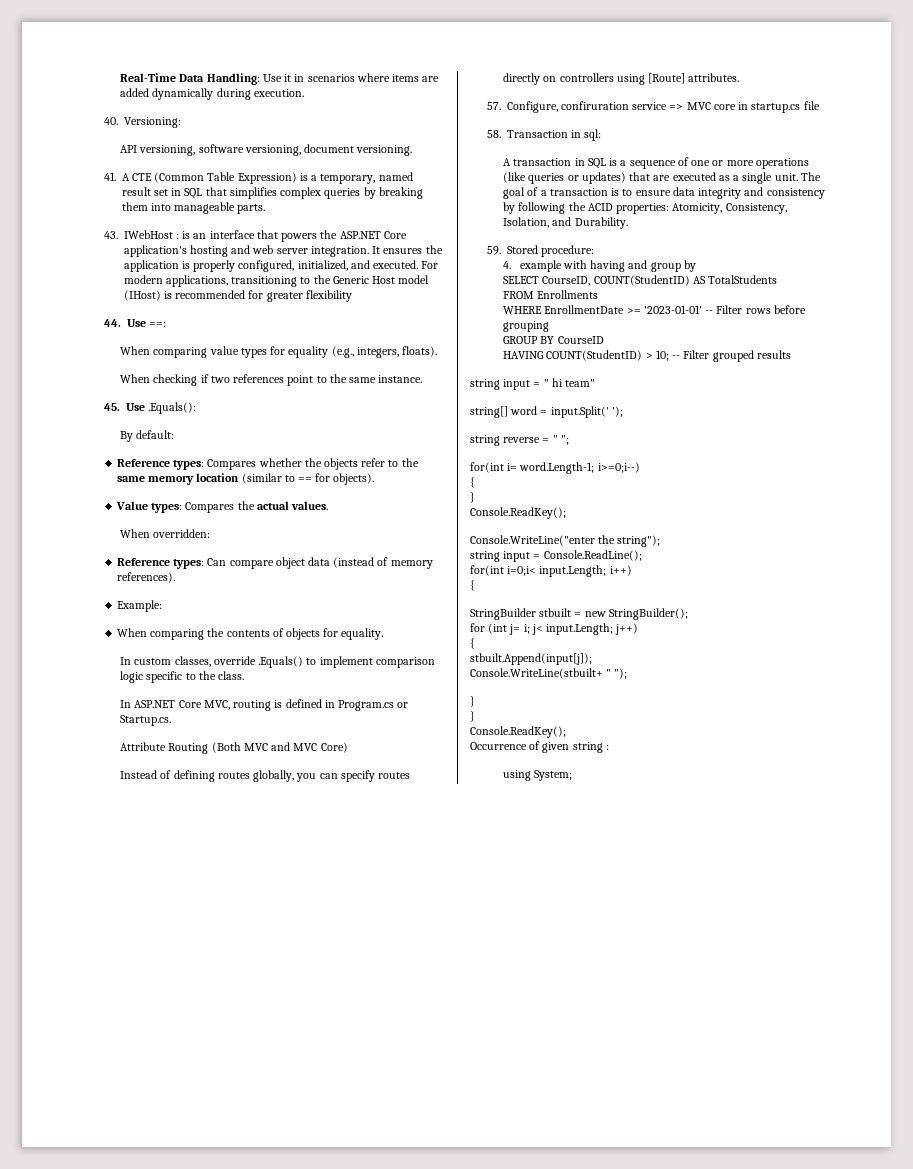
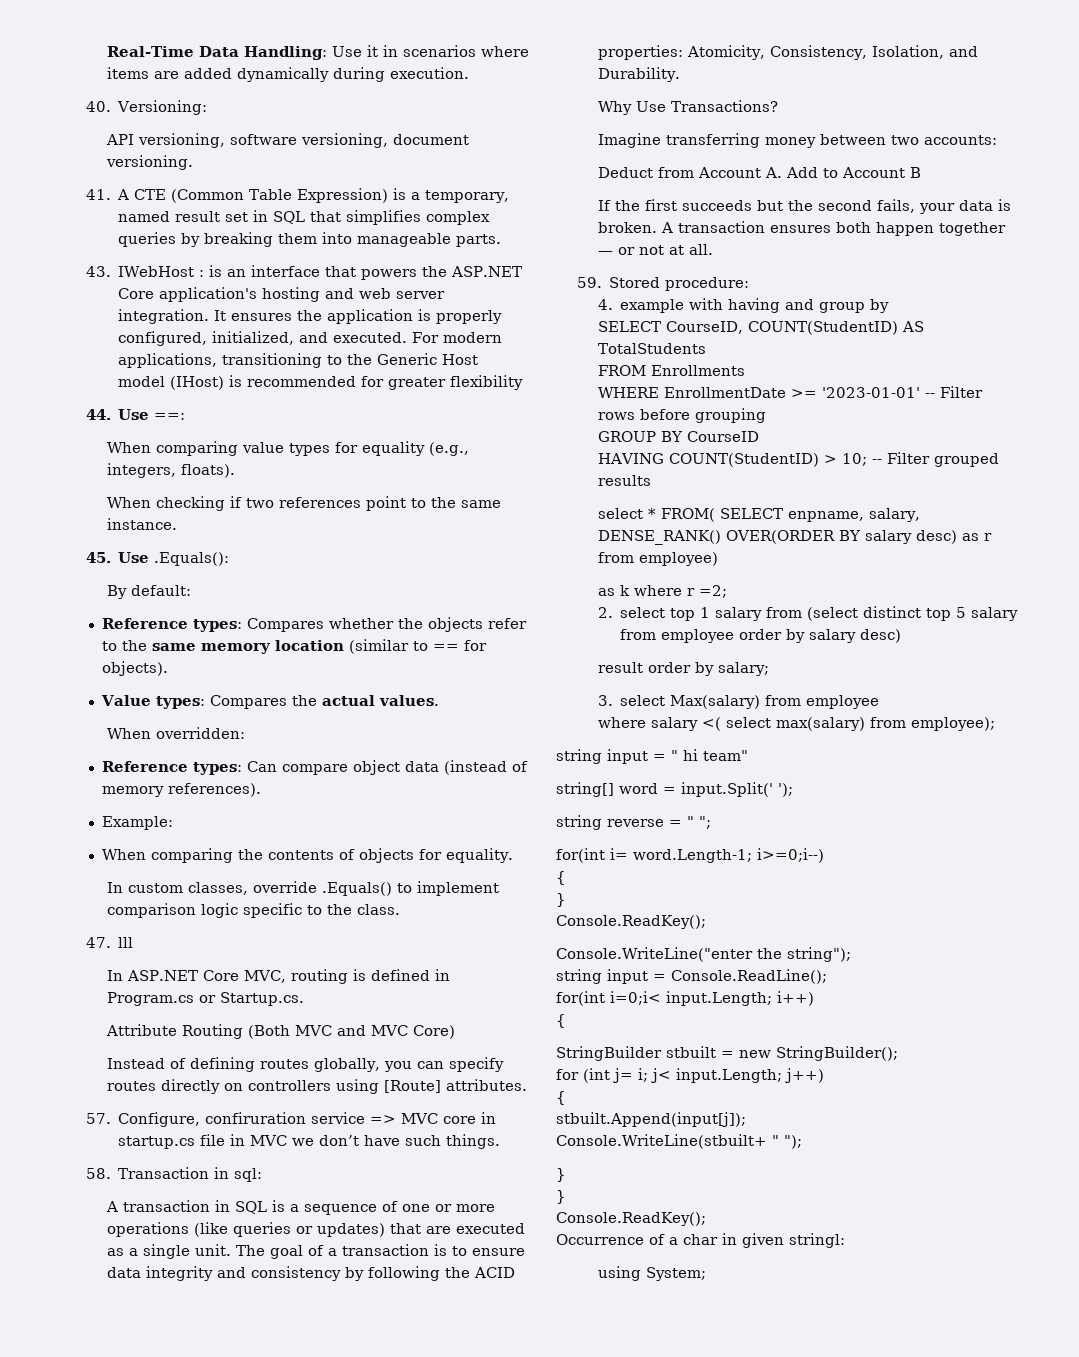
(245, 675) none -> [85,937,134,948] // 47. lll
(820, 105) none -> [230,1134,501,1149] in MVC we don’t have such things.
(628, 223) none -> [597,100,778,115] [597,133,997,148] [597,167,921,178] [597,199,1011,214] [597,221,1006,236] [597,244,713,255] // Why Use Transactions? // Imagine transferring money between two accounts: // Deduct from Account A. Add to Account B // If the first succeeds but the second fails, your data is broken. A transaction ensures both happen together — or not at all.
(791, 354) none -> [597,508,920,522] [597,530,992,545] [597,552,718,566] [597,585,727,598] [597,606,1018,621] [619,629,901,643] [597,662,769,676] [597,695,879,709] [597,717,995,731] // select * FROM( SELECT enpname, salary, DENSE_RANK() OVER(ORDER BY salary desc) as r from employee) // as k where r =2; // 2. select top 1 salary from (select distinct top 5 salary from employee order by salary desc) // result order by salary; // 3. select Max(salary) from employee // where salary <( select max(salary) from employee);
[542,742,609,753] given string : -> [669,1233,845,1248] a char in given stringl:

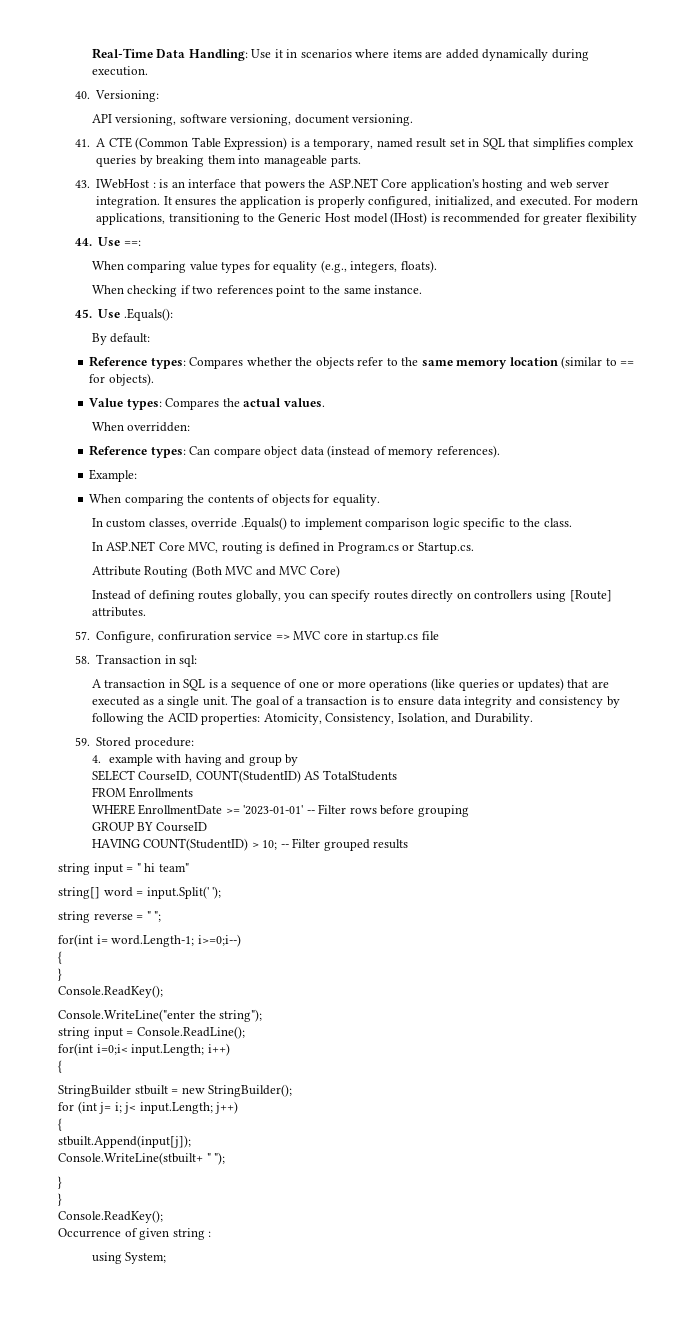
[85,937,134,948] // 47. lll -> (572, 522) none
[230,1134,501,1149] in MVC we don’t have such things. -> (439, 635) none
[597,100,778,115] [597,133,997,148] [597,167,921,178] [597,199,1011,214] [597,221,1006,236] [597,244,713,255] // Why Use Transactions? // Imagine transferring money between two accounts: // Deduct from Account A. Add to Account B // If the first succeeds but the second fails, your data is broken. A transaction ensures both happen together — or not at all. -> (533, 719) none
[597,508,920,522] [597,530,992,545] [597,552,718,566] [597,585,727,598] [597,606,1018,621] [619,629,901,643] [597,662,769,676] [597,695,879,709] [597,717,995,731] // select * FROM( SELECT enpname, salary, DENSE_RANK() OVER(ORDER BY salary desc) as r from employee) // as k where r =2; // 2. select top 1 salary from (select distinct top 5 salary from employee order by salary desc) // result order by salary; // 3. select Max(salary) from employee // where salary <( select max(salary) from employee); -> (409, 844) none
[669,1233,845,1248] a char in given stringl: -> [139,1228,212,1240] given string :

